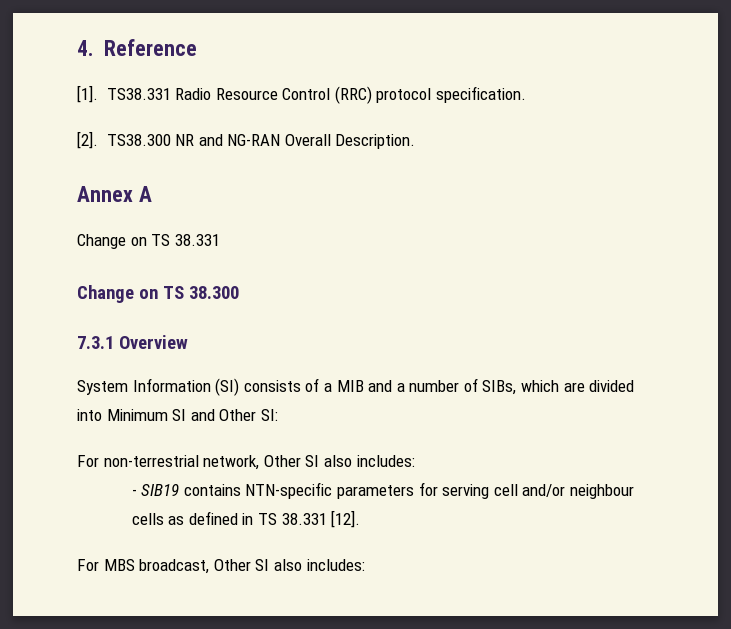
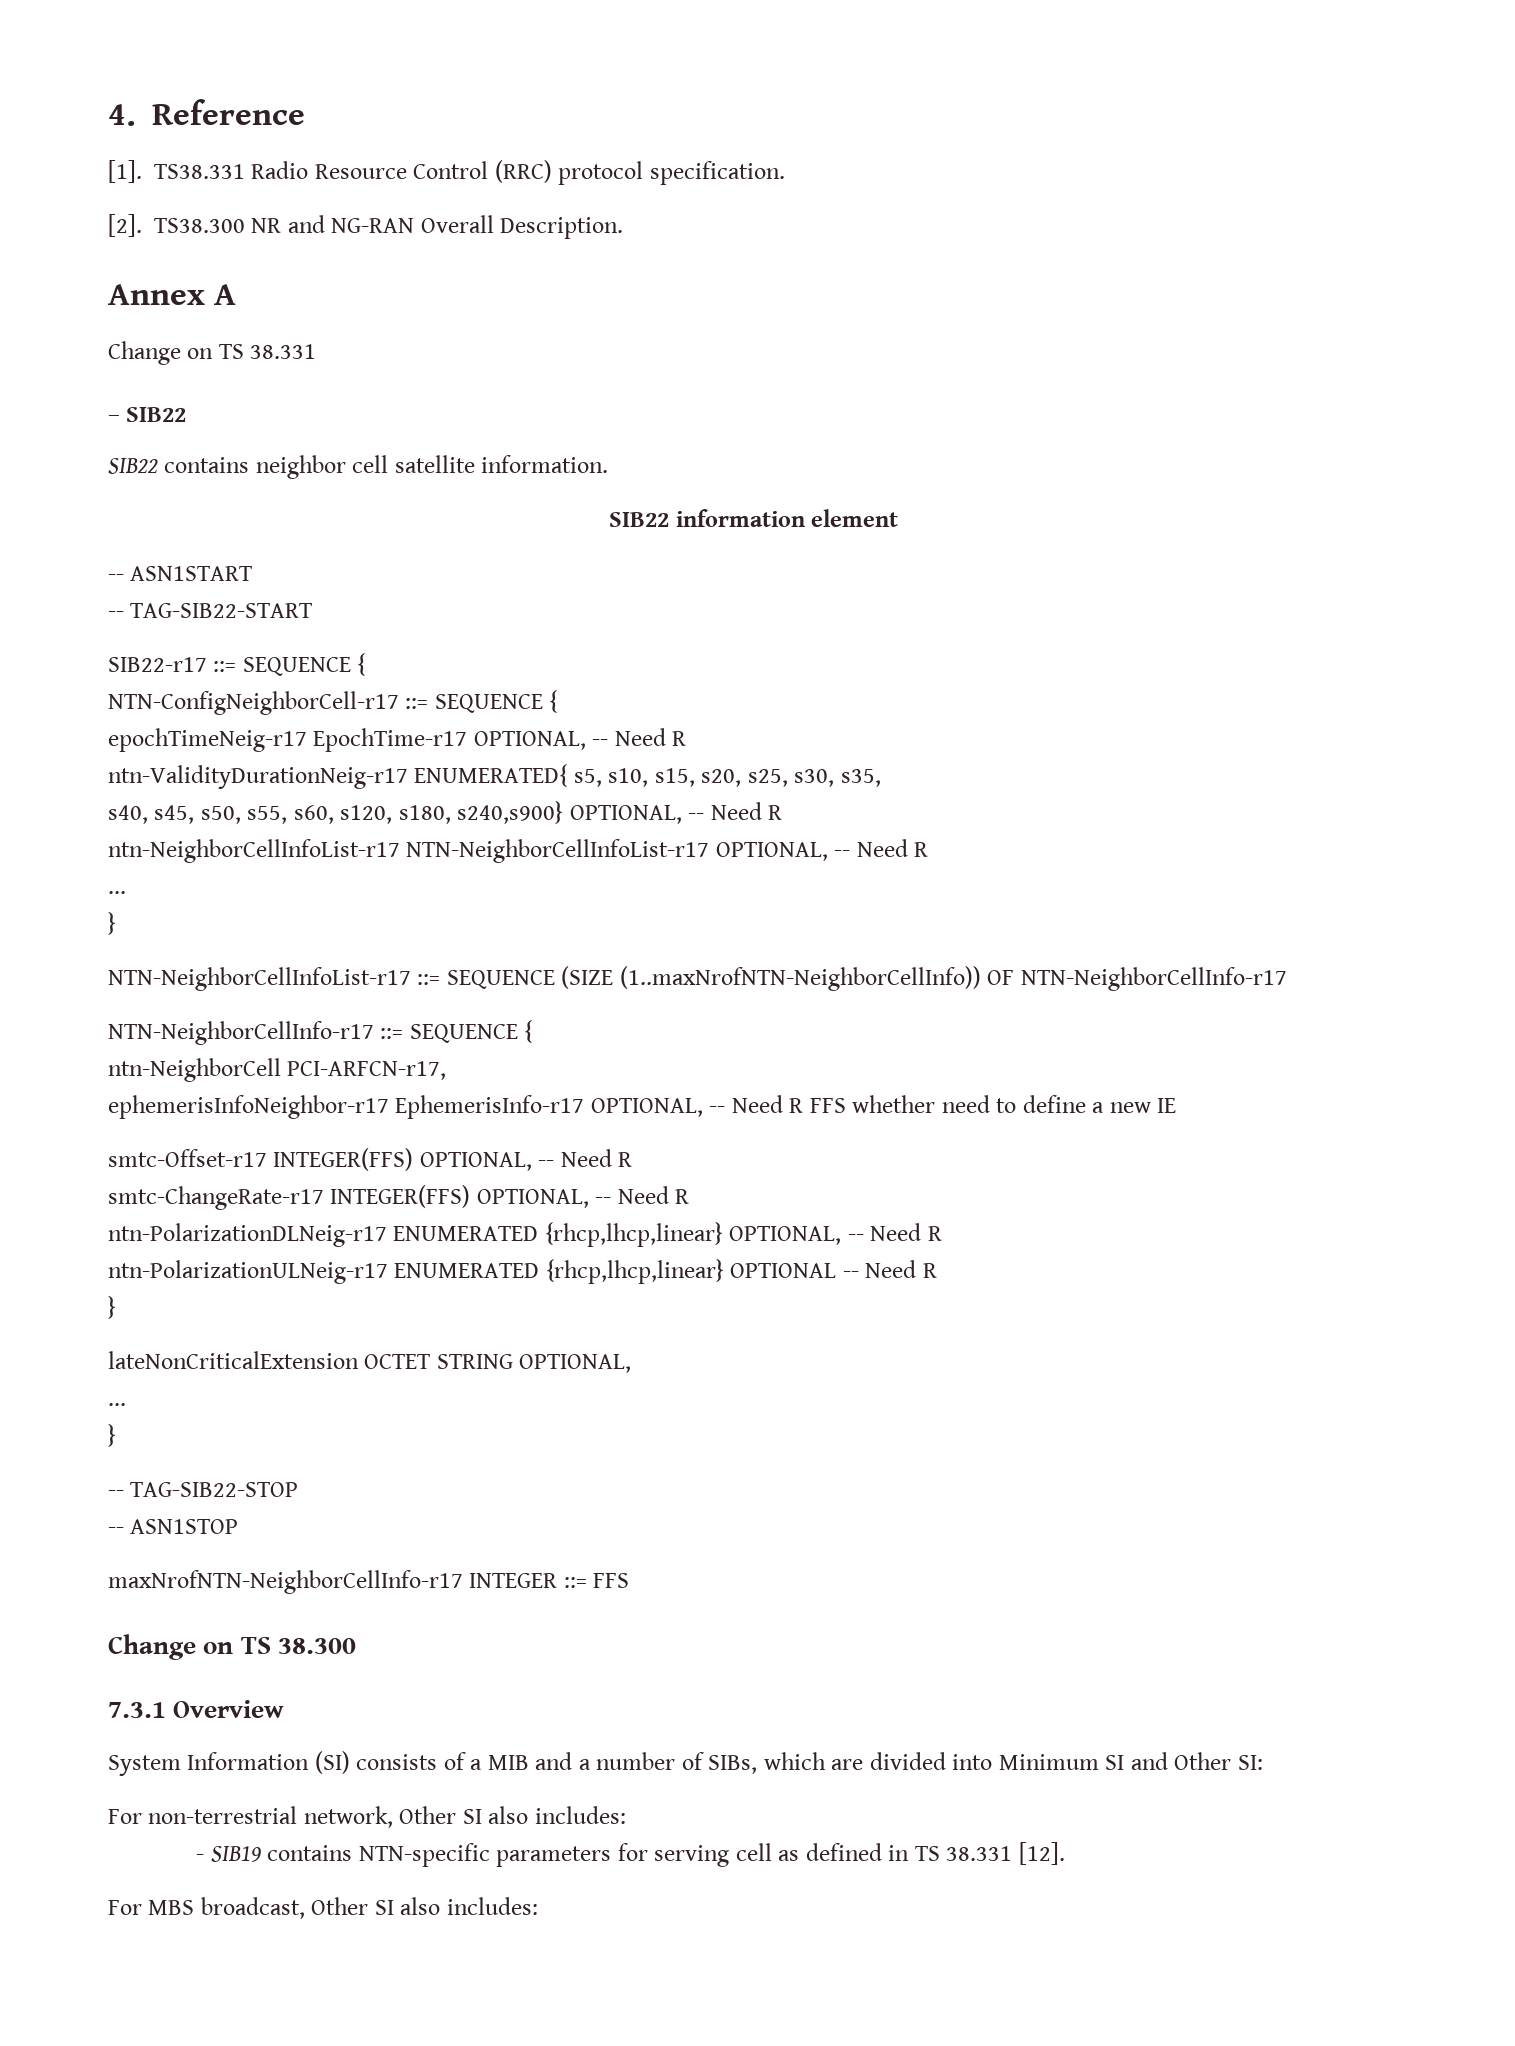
(220, 240) none -> [108,407,187,422] [108,455,609,479] [609,509,898,527] [108,566,253,581] [108,603,313,618] [108,653,366,676] [108,690,558,715] [108,728,687,752] [108,764,881,789] [108,801,783,824] [108,839,929,863] [108,891,126,894] [108,912,116,935] [108,966,1287,991] [108,1020,533,1045] [108,1058,447,1082] [108,1095,1177,1119] [108,1148,633,1171] [108,1185,690,1210] [108,1222,942,1247] [108,1259,937,1284] [108,1296,116,1319] [108,1351,632,1373] [108,1403,126,1406] [108,1424,116,1447] [108,1482,299,1497] [108,1519,239,1534] [108,1570,630,1594] // – SIB22 // SIB22 contains neighbor cell satellite information. // SIB22 information element // -- ASN1START // -- TAG-SIB22-START // SIB22-r17 ::= SEQUENCE { // NTN-ConfigNeighborCell-r17 ::= SEQUENCE { // epochTimeNeig-r17 EpochTime-r17 OPTIONAL, -- Need R // ntn-ValidityDurationNeig-r17 ENUMERATED{ s5, s10, s15, s20, s25, s30, s35, // s40, s45, s50, s55, s60, s120, s180, s240,s900} OPTIONAL, -- Need R // ntn-NeighborCellInfoList-r17 NTN-NeighborCellInfoList-r17 OPTIONAL, -- Need R // ... // } // NTN-NeighborCellInfoList-r17 ::= SEQUENCE (SIZE (1..maxNrofNTN-NeighborCellInfo)) OF NTN-NeighborCellInfo-r17 // NTN-NeighborCellInfo-r17 ::= SEQUENCE { // ntn-NeighborCell PCI-ARFCN-r17, // ephemerisInfoNeighbor-r17 EphemerisInfo-r17 OPTIONAL, -- Need R FFS whether need to define a new IE // smtc-Offset-r17 INTEGER(FFS) OPTIONAL, -- Need R // smtc-ChangeRate-r17 INTEGER(FFS) OPTIONAL, -- Need R // ntn-PolarizationDLNeig-r17 ENUMERATED {rhcp,lhcp,linear} OPTIONAL, -- Need R // ntn-PolarizationULNeig-r17 ENUMERATED {rhcp,lhcp,linear} OPTIONAL -- Need R // } // lateNonCriticalExtension OCTET STRING OPTIONAL, // ... // } // -- TAG-SIB22-STOP // -- ASN1STOP // maxNrofNTN-NeighborCellInfo-r17 INTEGER ::= FFS
[522,484,635,499] [131,513,164,525] and/or neighbour cells -> (772, 1852) none

